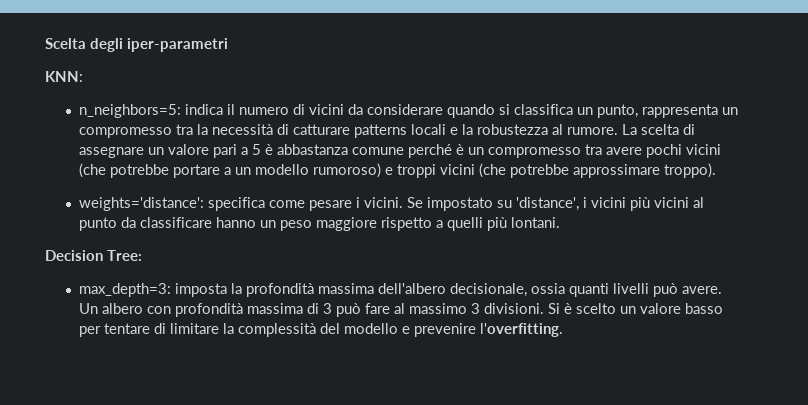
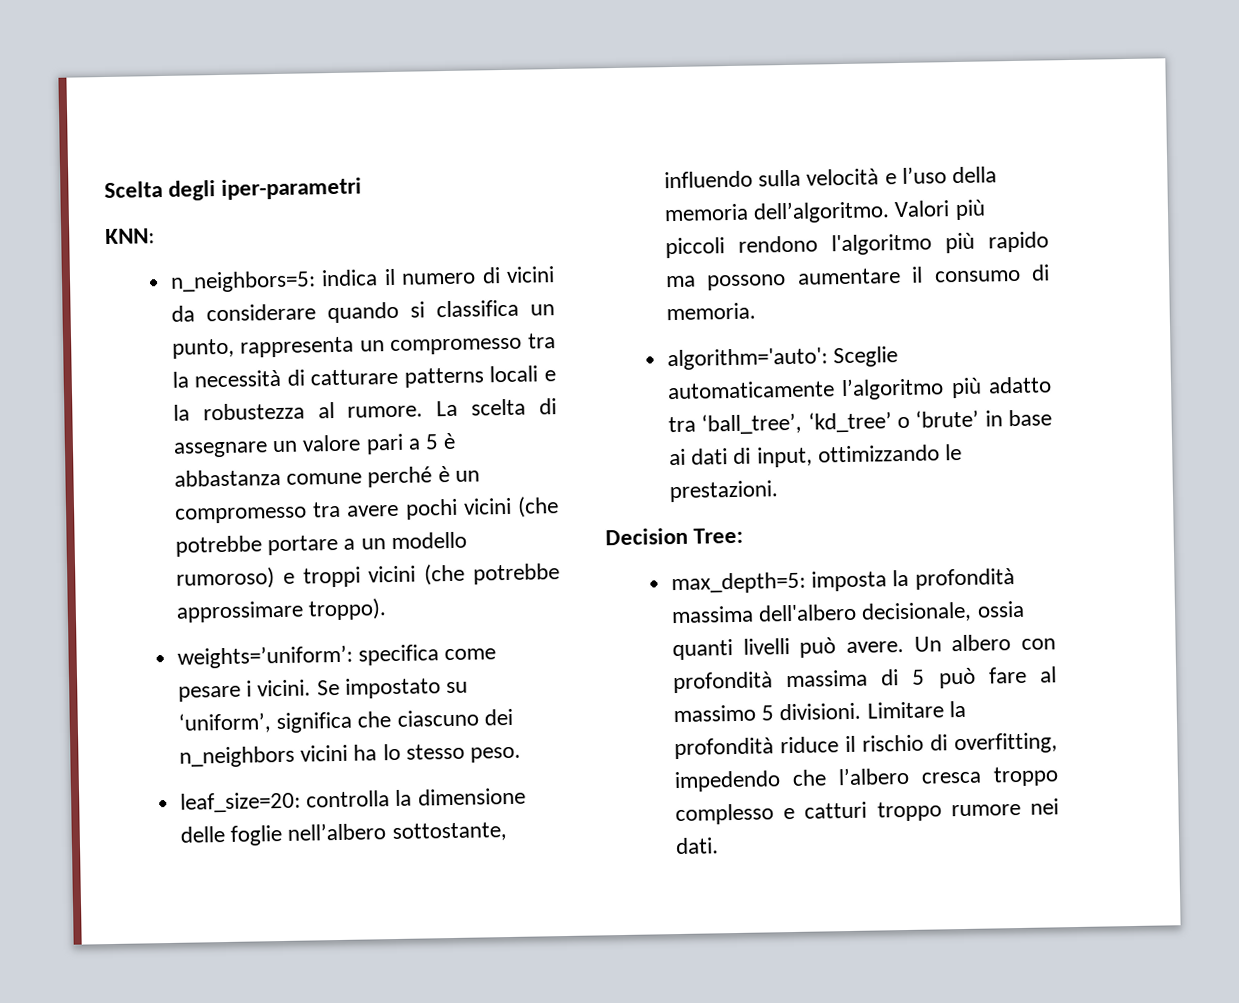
[78,197,204,211] weights='distance': -> [176,644,353,669] weights=’uniform’:
[515,197,704,211] [78,217,560,231] 'distance', i vicini più vicini al punto da classificare hanno un peso maggiore rispetto a quelli più lontani. -> [177,708,513,734] [178,743,521,768] [179,787,526,813] [179,822,507,846] [663,166,997,189] [663,199,986,224] [664,231,1049,259] [665,264,1050,291] [665,302,756,321] [666,346,899,371] [666,376,1052,401] [667,409,1052,435] [668,443,962,468] [668,480,779,503] ‘uniform’, significa che ciascuno dei n_neighbors vicini ha lo stesso peso. // leaf_size=20: controlla la dimensione delle foglie nell’albero sottostante, influendo sulla velocità e l’uso della memoria dell’algoritmo. Valori più piccoli rendono l'algoritmo più rapido ma possono aumentare il consumo di memoria. // algorithm='auto': Sceglie automaticamente l’algoritmo più adatto tra ‘ball_tree’, ‘kd_tree’ o ‘brute’ in base ai dati di input, ottimizzando le prestazioni.
[78,283,171,297] max_depth=3: -> [670,571,806,595] max_depth=5:
[322,303,332,314] 3 -> [912,669,926,685] 5
[470,303,723,314] [78,323,563,337] 3 divisioni. Si è scelto un valore basso per tentare di limitare la complessità del modello e prevenire l'overfitting. -> [761,700,966,721] [673,732,1058,760] [673,766,1059,793] [674,798,1059,826] [674,837,719,855] 5 divisioni. Limitare la profondità riduce il rischio di overfitting, impedendo che l’albero cresca troppo complesso e catturi troppo rumore nei dati.

